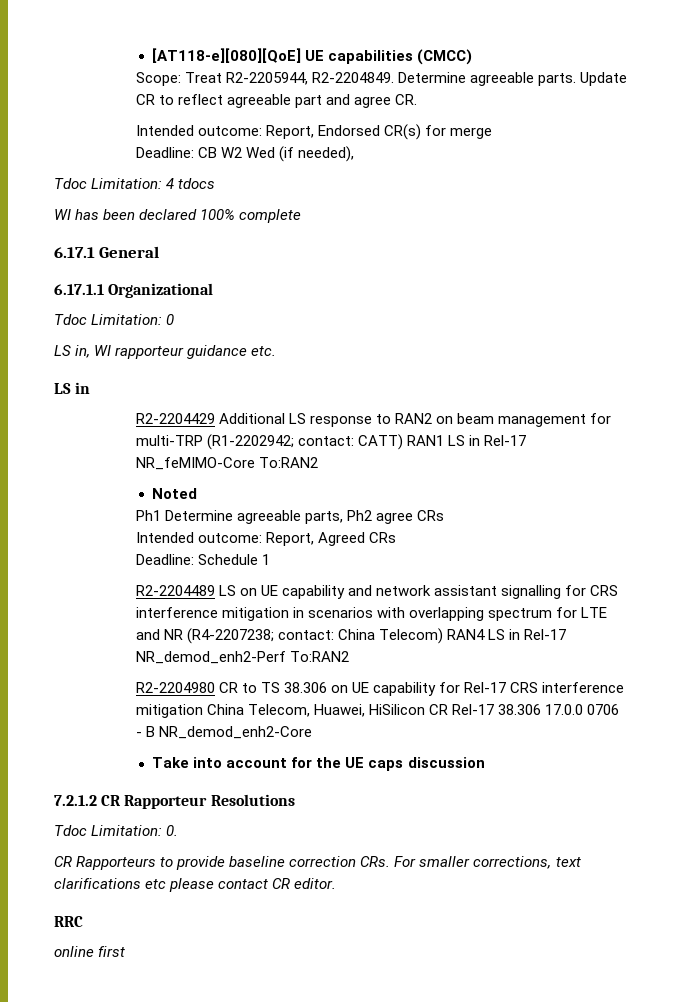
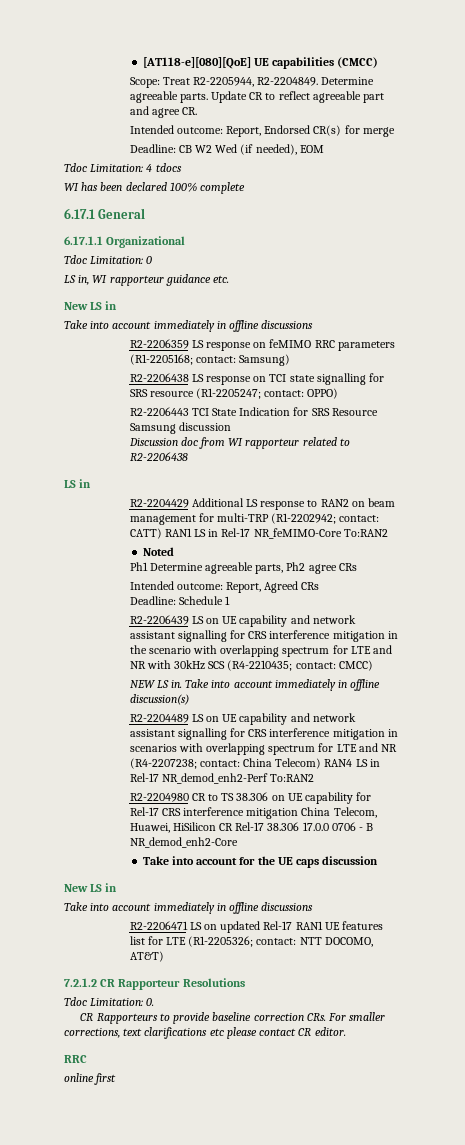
(354, 154) none -> [299,145,324,153] EOM
(277, 351) none -> [64,301,118,310] [64,320,314,332] [129,339,395,351] [129,354,290,366] [129,373,385,385] [129,388,339,399] [129,407,378,416] [129,422,231,434] [128,437,350,449] [129,452,188,461] // New LS in // Take into account immediately in offline discussions // R2-2206359 LS response on feMIMO RRC parameters (R1-2205168; contact: Samsung) // R2-2206438 LS response on TCI state signalling for SRS resource (R1-2205247; contact: OPPO) // R2-2206443 TCI State Indication for SRS Resource Samsung discussion // Discussion doc from WI rapporteur related to R2-2206438
(270, 559) none -> [129,615,356,627] [129,630,398,642] [129,645,393,657] [129,660,373,671] [129,679,381,691] [129,694,189,705] // R2-2206439 LS on UE capability and network assistant signalling for CRS interference mitigation in the scenario with overlapping spectrum for LTE and NR with 30kHz SCS (R4-2210435; contact: CMCC) // NEW LS in. Take into account immediately in offline discussion(s)
(485, 762) none -> [64,883,118,892] [64,902,314,914] [129,921,384,933] [129,936,373,947] [129,951,164,962] // New LS in // Take into account immediately in offline discussions // R2-2206471 LS on updated Rel-17 RAN1 UE features list for LTE (R1-2205326; contact: NTT DOCOMO, AT&T)

